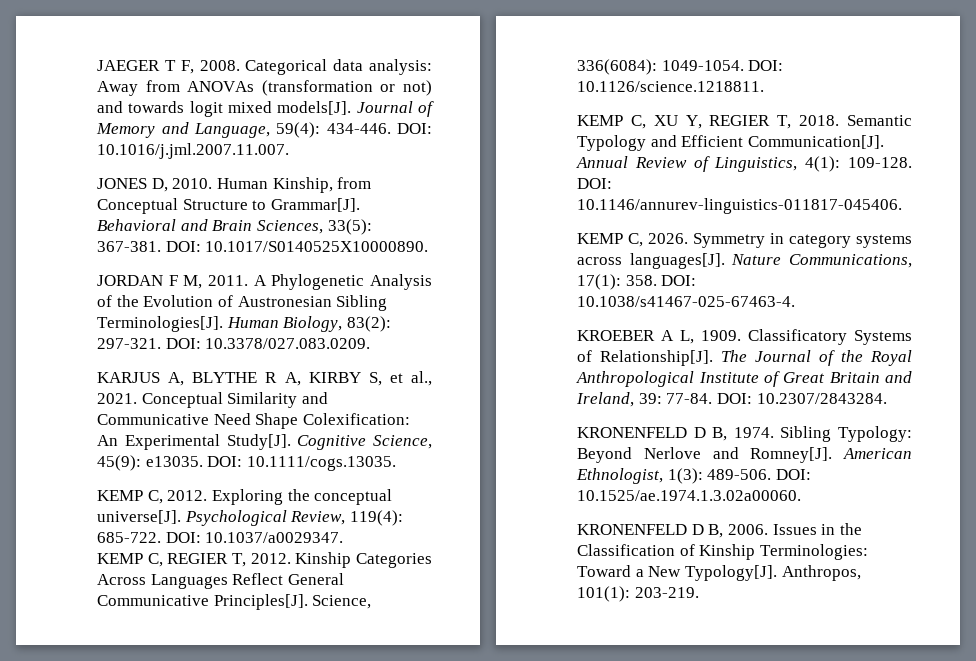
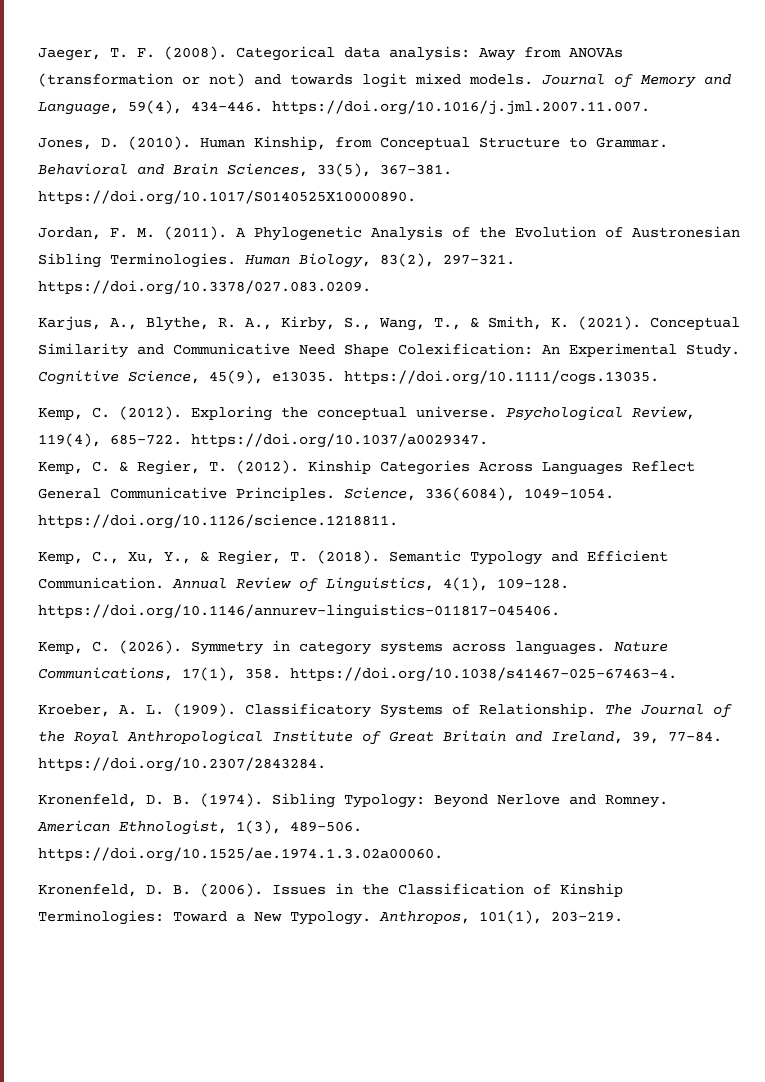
[97,60,240,74] JAEGER T F, 2008. -> [38,46,228,61] Jaeger, T. F. (2008).
[277,101,352,115] models[J]. -> [469,74,534,85] models.
[276,122,432,138] [97,143,290,159] [97,178,213,192] 59(4): 434-446. DOI: 10.1016/j.jml.2007.11.007. // JONES D, 2010. -> [128,100,651,115] [38,136,192,150] 59(4), 434-446. https://doi.org/10.1016/j.jml.2007.11.007. // Jones, D. (2010).
[270,198,360,212] Grammar[J]. -> [596,137,669,148] Grammar.
[327,219,372,235] [97,241,429,252] [97,275,249,289] 33(5): 367-381. DOI: 10.1017/S0140525X10000890. // JORDAN F M, 2011. -> [317,163,453,177] [38,190,417,205] [38,226,228,240] 33(5), 367-381. https://doi.org/10.1017/S0140525X10000890. // Jordan, F. M. (2011).
[97,316,224,332] Terminologies[J]. -> [110,253,237,268] Terminologies.
[346,316,391,332] [97,338,371,349] [97,371,433,386] [97,393,138,404] 83(2): 297-321. DOI: 10.3378/027.083.0209. // KARJUS A, BLYTHE R A, KIRBY S, et al., 2021. -> [380,253,516,267] [38,280,372,295] [38,316,642,331] 83(2), 297-321. https://doi.org/10.3378/027.083.0209. // Karjus, A., Blythe, R. A., Kirby, S., Wang, T., & Smith, K. (2021).
[226,434,291,450] Study[J]. -> [686,344,741,358] Study.
[97,455,396,471] [97,490,208,504] 45(9): e13035. DOI: 10.1111/cogs.13035. // KEMP C, 2012. -> [209,370,660,385] [38,406,183,420] 45(9), e13035. https://doi.org/10.1111/cogs.13035. // Kemp, C. (2012).
[97,510,182,524] universe[J]. -> [416,406,498,418] universe.
[349,510,403,526] [97,532,344,543] [97,553,291,567] 119(4): 685-722. DOI: 10.1037/a0029347. // KEMP C, REGIER T, 2012. -> [38,433,489,448] [38,460,300,475] 119(4), 685-722. https://doi.org/10.1037/a0029347. // Kemp, C. & Regier, T. (2012).
[213,594,372,610] [577,59,784,75] [577,81,765,92] [577,115,840,129] Principles[J]. Science, 336(6084): 1049-1054. DOI: 10.1126/science.1218811. // KEMP C, XU Y, REGIER T, 2018. -> [236,487,615,501] [38,514,399,529] [38,550,381,565] Principles. Science, 336(6084), 1049-1054. https://doi.org/10.1126/science.1218811. // Kemp, C., Xu, Y., & Regier, T. (2018).
[747,135,884,149] Communication[J]. -> [38,577,165,589] Communication.
[805,156,912,172] [577,178,613,189] [577,198,903,214] [577,233,689,247] 4(1): 109-128. DOI: 10.1146/annurev-linguistics-011817-045406. // KEMP C, 2026. -> [443,577,570,591] [38,604,561,619] [38,640,183,654] 4(1), 109-128. https://doi.org/10.1146/annurev-linguistics-011817-045406. // Kemp, C. (2026).
[629,253,725,269] languages[J]. -> [515,641,606,655] languages.
[577,274,697,290] [577,296,796,307] [577,330,742,344] 17(1): 358. DOI: 10.1038/s41467-025-67463-4. // KROEBER A L, 1909. -> [182,667,678,682] [38,703,237,717] 17(1), 358. https://doi.org/10.1038/s41467-025-67463-4. // Kroeber, A. L. (1909).
[600,350,714,366] Relationship[J]. -> [479,703,597,717] Relationship.
[638,393,887,404] [577,427,774,441] 39: 77-84. DOI: 10.2307/2843284. // KRONENFELD D B, 1974. -> [632,731,723,744] [38,757,327,772] [38,793,264,807] 39, 77-84. https://doi.org/10.2307/2843284. // Kronenfeld, D. B. (1974).
[750,447,833,463] Romney[J]. -> [605,795,669,808] Romney.
[667,468,811,484] [577,490,802,501] [577,524,768,538] 1(3): 489-506. DOI: 10.1525/ae.1974.1.3.02a00060. // KRONENFELD D B, 2006. -> [236,820,363,834] [38,847,444,862] [38,883,264,897] 1(3), 489-506. https://doi.org/10.1525/ae.1974.1.3.02a00060. // Kronenfeld, D. B. (2006).
[684,565,861,581] [577,586,631,602] Typology[J]. Anthropos, 101(1): -> [290,910,543,925] Typology. Anthropos, 101(1),

